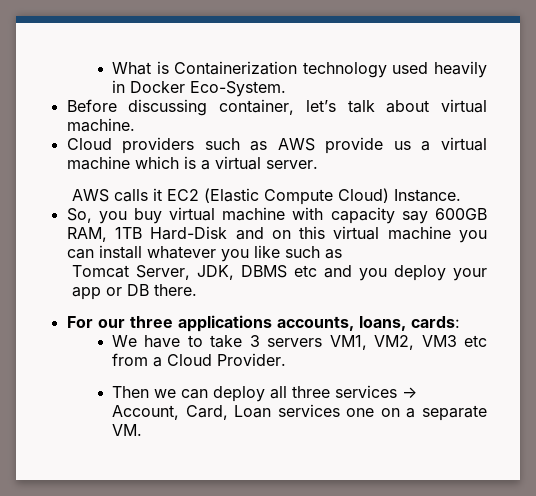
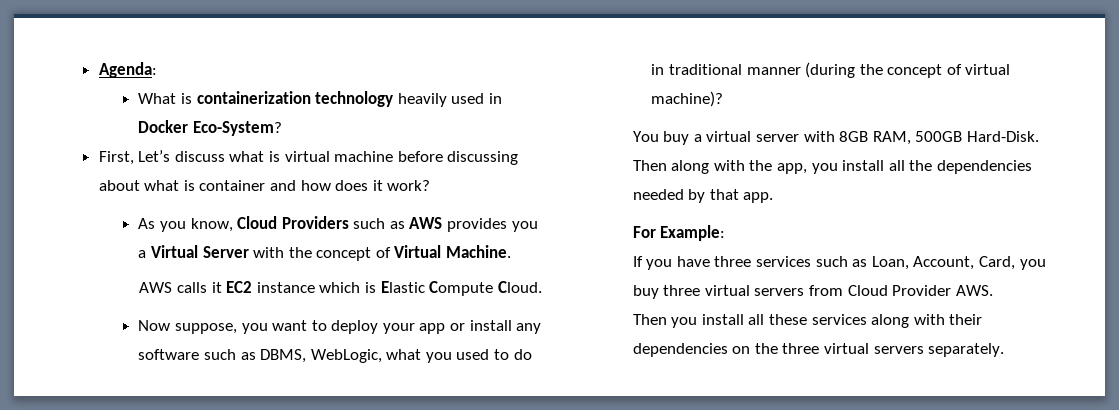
(112, 68) none -> [98,62,157,78] Agenda: //
[174,61,487,78] [112,80,287,97] [66,99,487,116] [66,118,135,132] [66,137,488,154] [66,156,318,170] [71,188,461,205] [66,207,488,224] [66,226,488,243] [66,245,342,262] [71,265,488,281] [71,284,197,300] [66,315,460,332] [112,335,487,350] [112,353,287,367] [112,385,418,402] [112,404,487,421] [112,424,143,436] Containerization technology used heavily in Docker Eco-System. // Before discussing container, let’s talk about virtual machine. // Cloud providers such as AWS provide us a virtual machine which is a virtual server. // AWS calls it EC2 (Elastic Compute Cloud) Instance. // So, you buy virtual machine with capacity say 600GB RAM, 1TB Hard-Disk and on this virtual machine you can install whatever you like such as // Tomcat Server, JDK, DBMS etc and you deploy your app or DB there. // For our three applications accounts, loans, cards: // We have to take 3 servers VM1, VM2, VM3 etc from a Cloud Provider. // Then we can deploy all three services → Account, Card, Loan services one on a separate VM. -> [196,91,502,107] [138,120,282,136] [98,150,519,165] [98,180,431,191] [138,216,538,232] [138,245,512,261] [139,281,542,296] [138,320,542,334] [138,349,532,363] [651,62,1011,78] [651,91,724,107] [632,131,1039,145] [632,160,1032,174] [632,189,774,203] [632,225,726,241] [632,256,1046,270] [632,285,993,299] [632,314,983,328] [632,343,1005,357] containerization technology heavily used in Docker Eco-System? // First, Let’s discuss what is virtual machine before discussing about what is container and how does it work? // As you know, Cloud Providers such as AWS provides you a Virtual Server with the concept of Virtual Machine. // AWS calls it EC2 instance which is Elastic Compute Cloud. // Now suppose, you want to deploy your app or install any software such as DBMS, WebLogic, what you used to do in traditional manner (during the concept of virtual machine)? // You buy a virtual server with 8GB RAM, 500GB Hard-Disk. Then along with the app, you install all the dependencies needed by that app. // For Example: // If you have three services such as Loan, Account, Card, you buy three virtual servers from Cloud Provider AWS. // Then you install all these services along with their dependencies on the three virtual servers separately.

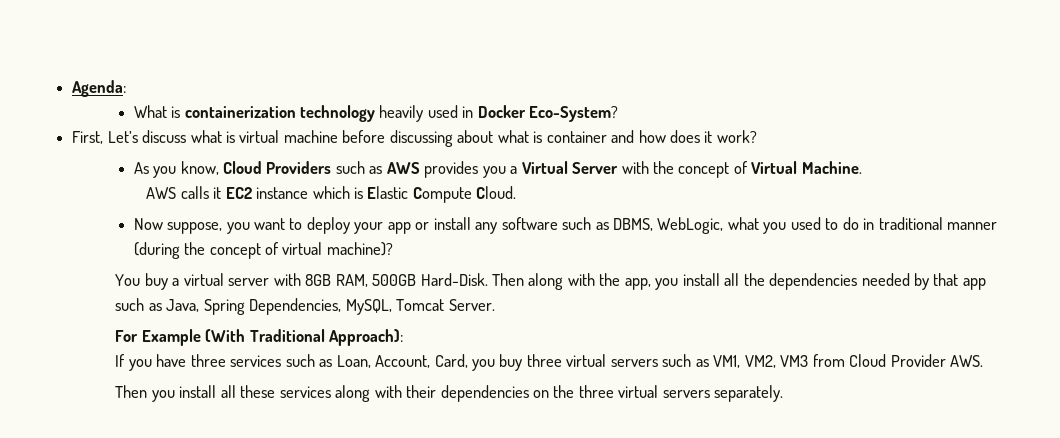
[743,192,774,203] [632,225,726,241] app. // For Example: -> [962,278,986,290] [115,298,495,315] [115,329,404,346] app such as Java, Spring Dependencies, MySQL, Tomcat Server. // For Example (With Traditional Approach):
(805, 292) none -> [662,354,809,368] such as VM1, VM2, VM3

